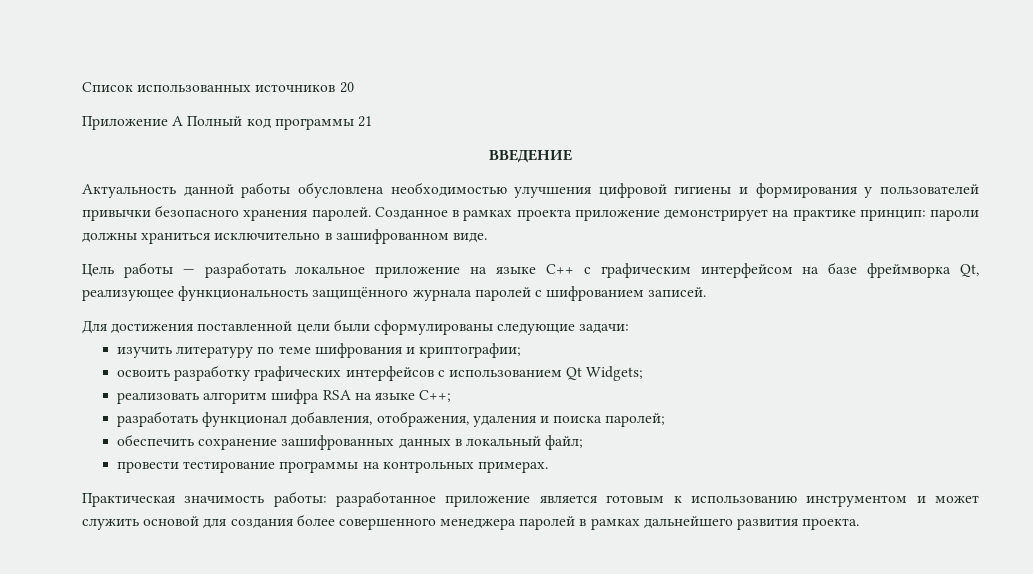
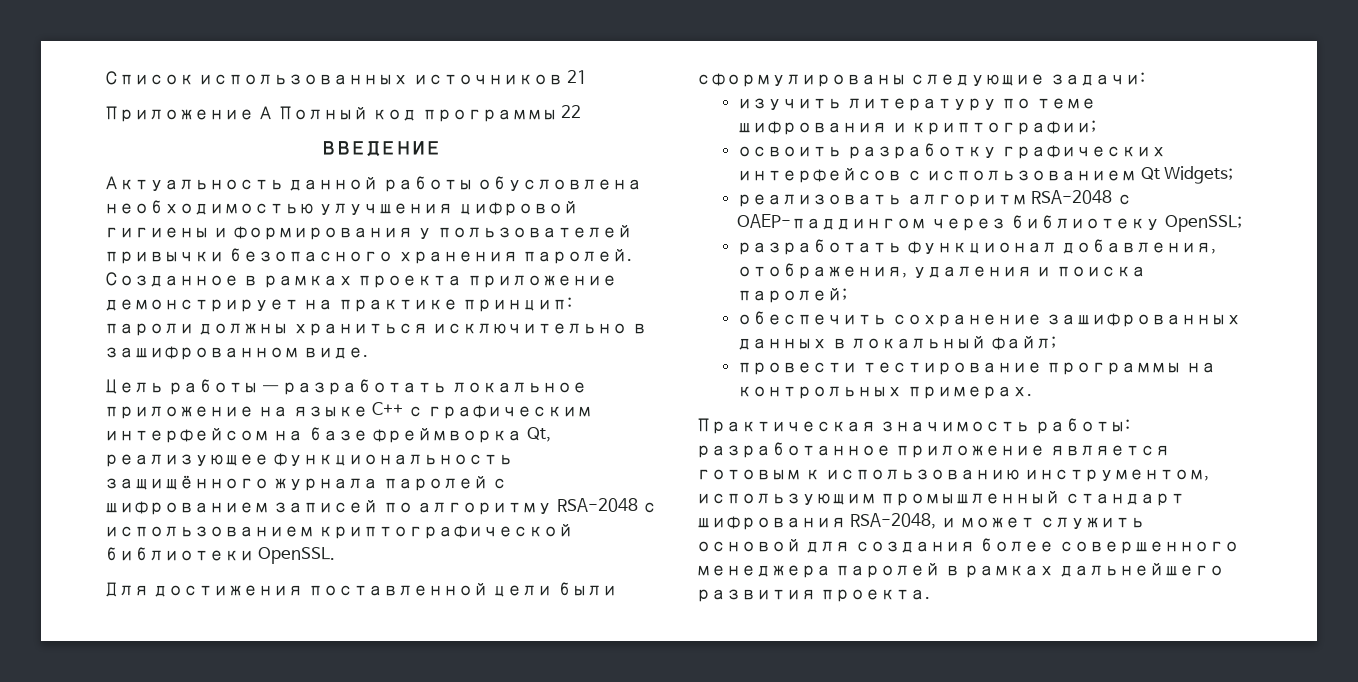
[339,82,354,93] 20 -> [567,70,588,84] 21
[357,116,372,127] 21 -> [561,105,582,118] 22
[648,287,707,297] записей. -> [273,498,658,515] [104,524,574,539] [104,547,336,564] записей по алгоритму RSA-2048 с использованием криптографической библиотеки OpenSSL.
[271,389,452,404] шифра RSA на языке C++; -> [1031,190,1132,205] [737,214,1242,232] RSA-2048 с OAEP-паддингом через библиотеку OpenSSL;
[806,495,908,507] инструментом -> [1024,469,1210,482] [696,491,1185,506] [696,513,937,530] инструментом, использующим промышленный стандарт шифрования RSA-2048,

